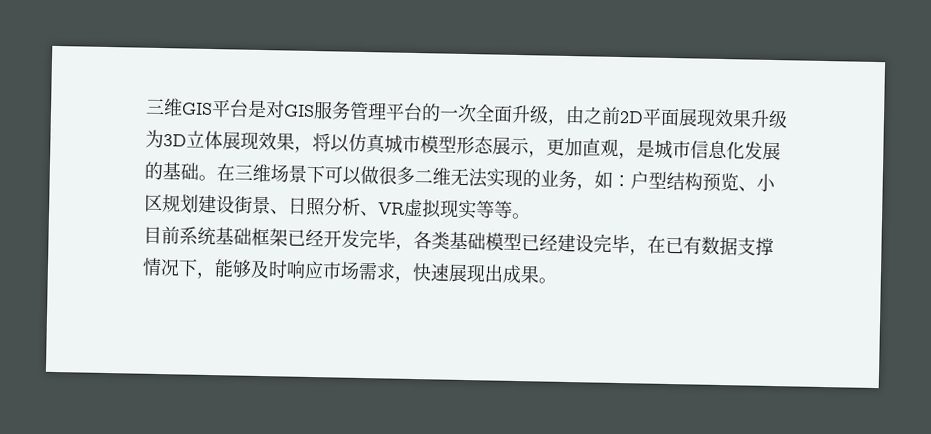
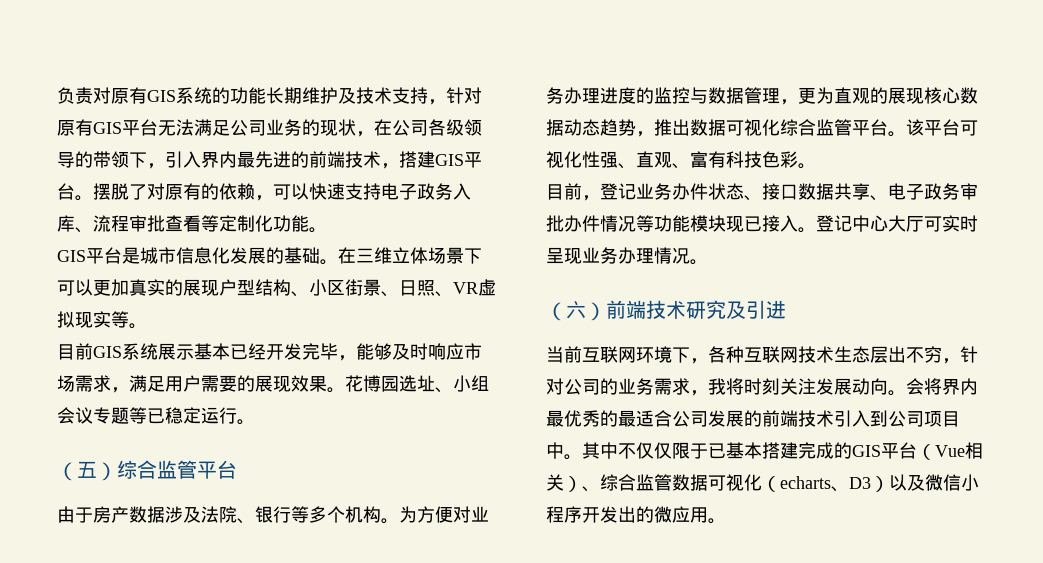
[145,98,788,129] [145,129,637,160] 三维GIS平台是对GIS服务管理平台的一次全面升级，由之前2D平面展现效果升级为3D立体展现效果，将以仿真城市模型形态展示，更加直观， -> [57,87,482,105] [57,119,482,137] [57,151,482,169] [57,183,471,201] [57,215,327,233] [57,247,122,264] 负责对原有GIS系统的功能长期维护及技术支持，针对原有GIS平台无法满足公司业务的现状，在公司各级领导的带领下，引入界内最先进的前端技术，搭建GIS平台。摆脱了对原有的依赖，可以快速支持电子政务入库、流程审批查看等定制化功能。 // GIS平台
(271, 173) none -> [392,247,428,264] 立体
[360,165,776,193] [144,193,235,214] 做很多二维无法实现的业务，如：户型结构预览、小区规划建设 -> [93,279,345,297] 更加真实的展现户型结构、小区
[324,197,361,216] 分析 -> (435, 288) none
[493,200,531,220] [143,226,774,257] [142,257,198,277] 等。 // 目前系统基础框架已经开发完毕，各类基础模型已经建设完毕，在已有数据支撑情况下 -> [129,323,147,329] [57,343,338,360] 。 // 目前GIS系统展示基本已经开发完毕
[412,262,540,284] 快速展现出成果 -> [129,375,489,393] [57,407,255,425] [57,460,237,481] [57,506,489,524] [546,87,978,105] [546,119,978,137] [546,151,816,169] [546,183,978,201] [546,215,978,233] [546,247,708,265] [546,300,786,321] [546,346,978,364] [546,378,978,396] [546,410,960,427] [546,442,983,460] [546,474,979,492] [546,506,708,523] 满足用户需要的展现效果。花博园选址、小组会议专题等已稳定运行。 // （五）综合监管平台 // 由于房产数据涉及法院、银行等多个机构。为方便对业务办理进度的监控与数据管理，更为直观的展现核心数据动态趋势，推出数据可视化综合监管平台。该平台可视化性强、直观、富有科技色彩。 // 目前，登记业务办件状态、接口数据共享、电子政务审批办件情况等功能模块现已接入。登记中心大厅可实时呈现业务办理情况。 // （六）前端技术研究及引进 // 当前互联网环境下，各种互联网技术生态层出不穷，针对公司的业务需求，我将时刻关注发展动向。会将界内最优秀的最适合公司发展的前端技术引入到公司项目中。其中不仅仅限于已基本搭建完成的GIS平台（Vue相关）、综合监管数据可视化（echarts、D3）以及微信小程序开发出的微应用

